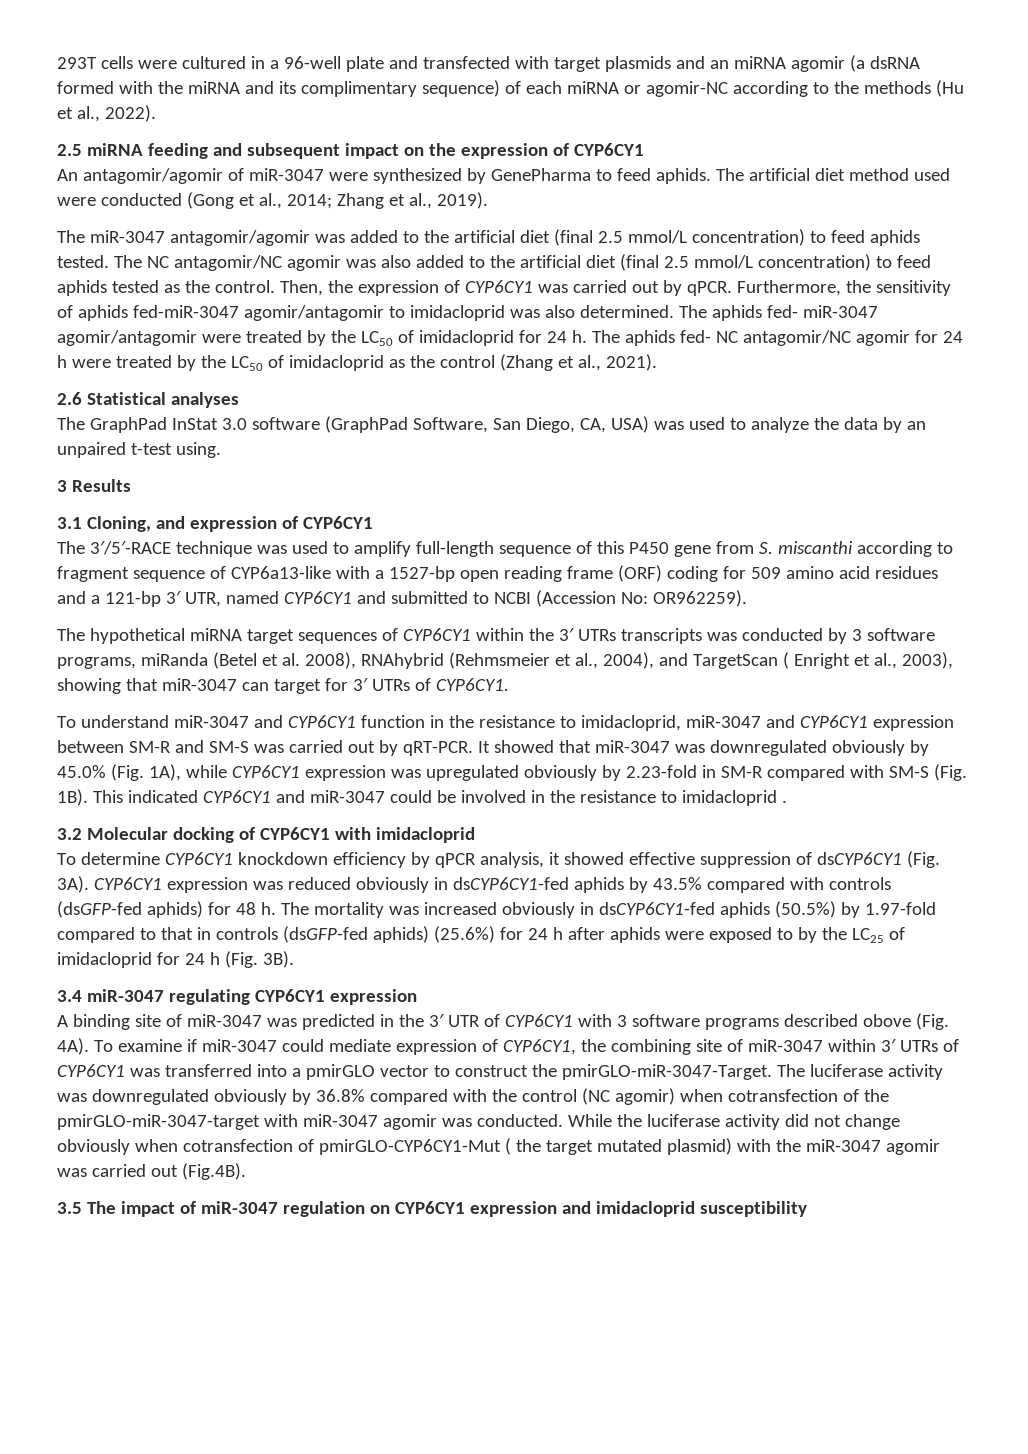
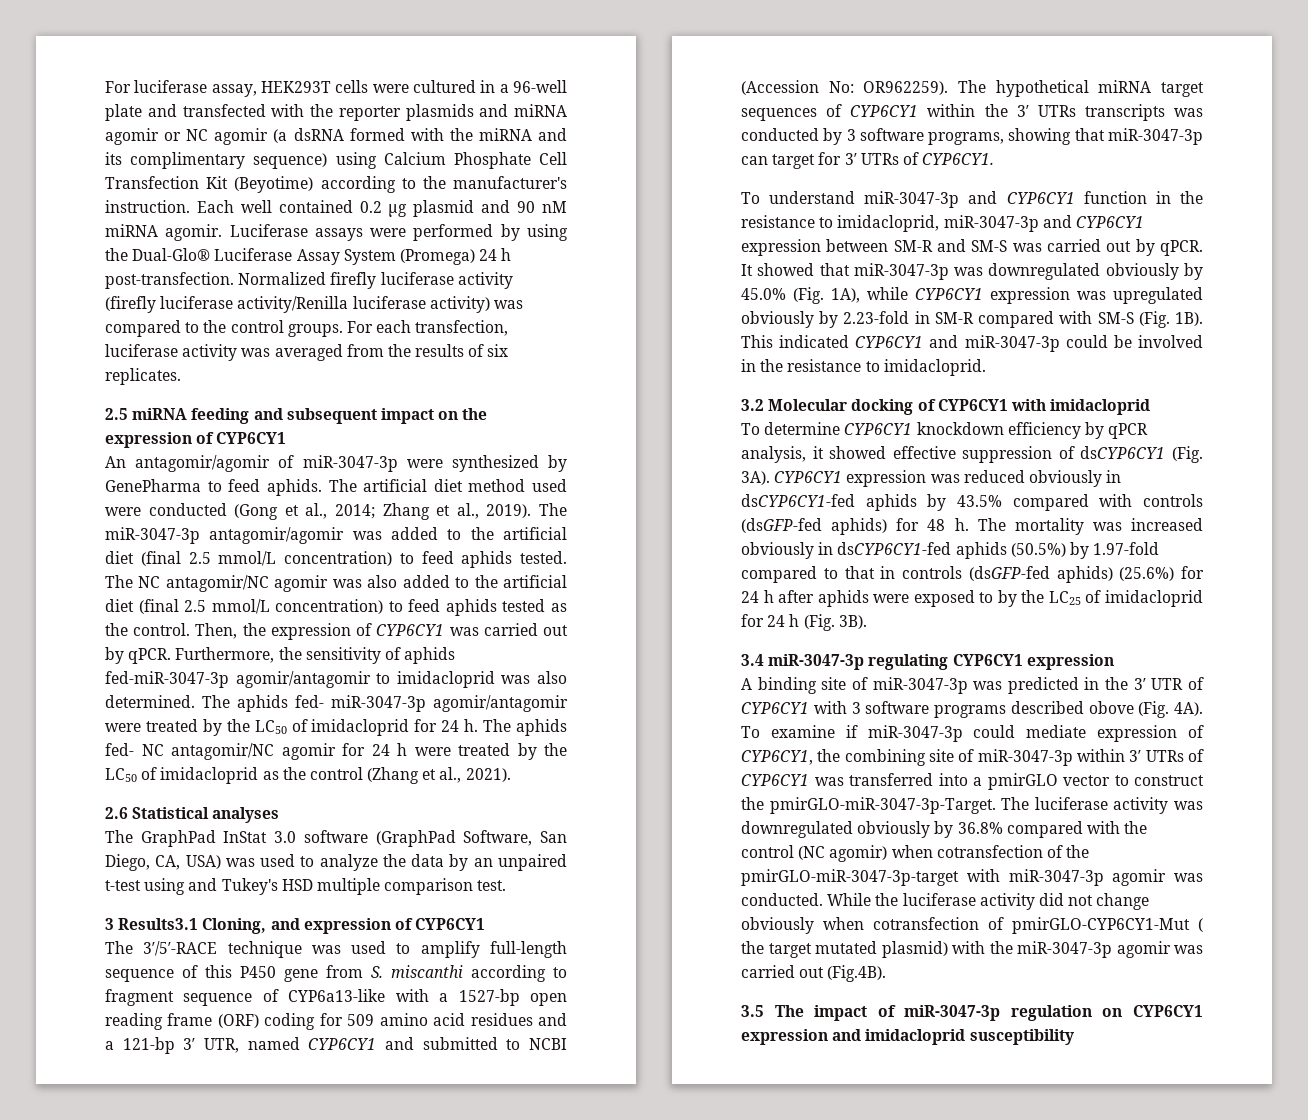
[57,57,97,69] 293T -> [105,80,331,97] For luciferase assay, HEK293T
[553,57,601,72] target -> [310,104,401,121] the reporter
[709,60,729,69] an -> (509, 110) none
(845, 64) none -> [164,128,269,145] or NC agomir
[504,80,964,97] [57,105,156,122] of each miRNA or agomir-NC according to the methods (Hu et al., 2022). -> [335,152,567,169] [105,176,567,193] [105,200,568,217] [105,224,568,241] [105,248,512,265] [105,272,513,289] [105,296,523,313] [105,320,509,337] [105,344,509,361] [105,368,181,385] using Calcium Phosphate Cell Transfection Kit (Beyotime) according to the manufacturer's instruction. Each well contained 0.2 μg plasmid and 90 nM miRNA agomir. Luciferase assays were performed by using the Dual-Glo® Luciferase Assay System (Promega) 24 h post-transfection. Normalized firefly luciferase activity (firefly luciferase activity/Renilla luciferase activity) was compared to the control groups. For each transfection, luciferase activity was averaged from the results of six replicates.
[248,168,324,181] miR-3047 -> [302,455,398,472] miR-3047-3p
[57,230,165,243] // The miR-3047 -> [539,503,568,516] [105,527,200,544] The miR-3047-3p
[132,305,239,318] fed-miR-3047 -> [105,671,229,688] fed-miR-3047-3p
[802,305,878,318] miR-3047 -> [331,695,426,712] miR-3047-3p
[175,442,221,458] [57,479,131,492] [57,517,82,529] using. // 3 Results // 3.1 -> [144,878,507,895] [105,918,199,930] using and Tukey's HSD multiple comparison test. // 3 Results3.1
(747, 598) // -> (949, 88) none
[140,652,953,669] miRanda (Betel et al. 2008), RNAhybrid (Rehmsmeier et al., 2004), and TargetScan ( Enright et al., 2003), -> (1005, 138) none
[161,678,237,691] miR-3047 -> [1108,128,1203,145] miR-3047-3p
[173,715,249,728] miR-3047 -> [864,191,960,208] miR-3047-3p
[685,715,761,728] miR-3047 -> [943,215,1039,232] miR-3047-3p
[402,741,473,756] qRT-PCR. -> [1160,240,1203,256] qPCR.
[594,740,670,753] miR-3047 -> [853,263,949,280] miR-3047-3p
[309,790,385,803] miR-3047 -> [964,335,1060,352] miR-3047-3p
[681,790,787,806] imidacloprid . -> [883,359,986,376] imidacloprid.
[86,989,164,1002] miR-3047 -> [768,654,865,670] miR-3047-3p
[186,1014,262,1027] miR-3047 -> [872,677,968,694] miR-3047-3p
[201,1039,277,1052] miR-3047 -> [867,725,963,742] miR-3047-3p
[747,1039,823,1052] miR-3047 -> [977,749,1073,766] miR-3047-3p
[561,1064,772,1080] pmirGLO-miR-3047-Target. -> [769,797,996,814] pmirGLO-miR-3047-3p-Target.
[57,1114,378,1130] pmirGLO-miR-3047-target with miR-3047 -> [741,869,1104,886] pmirGLO-miR-3047-3p-target with miR-3047-3p
[805,1139,881,1152] miR-3047 -> [1017,941,1112,958] miR-3047-3p
[200,1201,278,1214] miR-3047 -> [904,1005,1001,1021] miR-3047-3p

